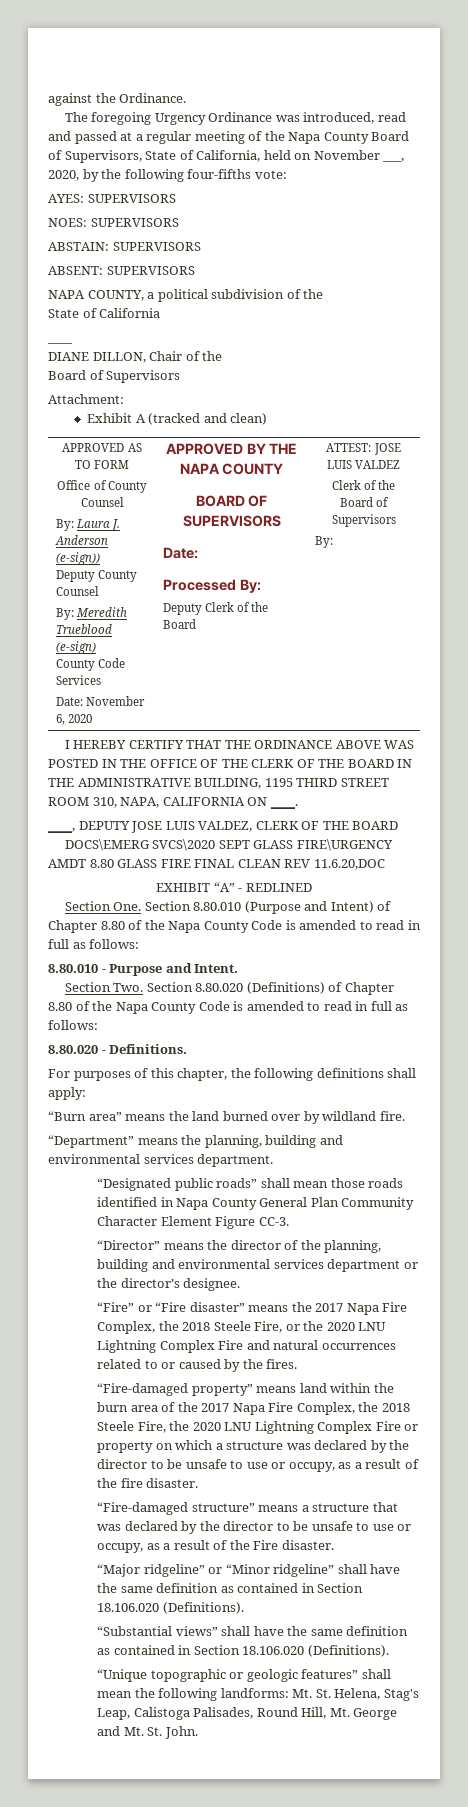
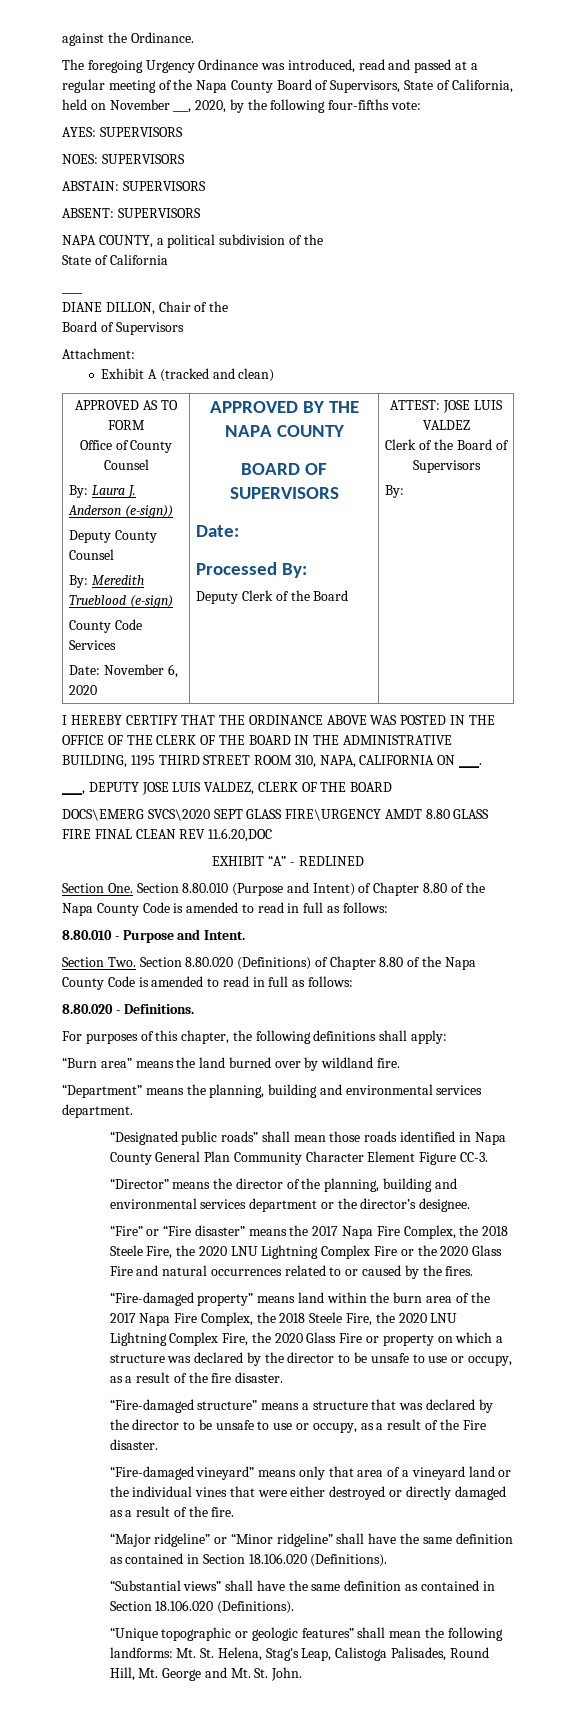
[285,1321,387,1331] [97,1340,244,1353] or the 2020 LNU Lightning Complex Fire -> [176,1245,503,1259] [109,1266,133,1276] the 2020 LNU Lightning Complex Fire or the 2020 Glass Fire
(373, 1427) none -> [222,1332,337,1346] Fire, the 2020 Glass
(334, 1545) none -> [109,1466,512,1480] [109,1486,506,1500] [109,1506,235,1517] // “Fire-damaged vineyard” means only that area of a vineyard land or the individual vines that were either destroyed or directly damaged as a result of the fire.

